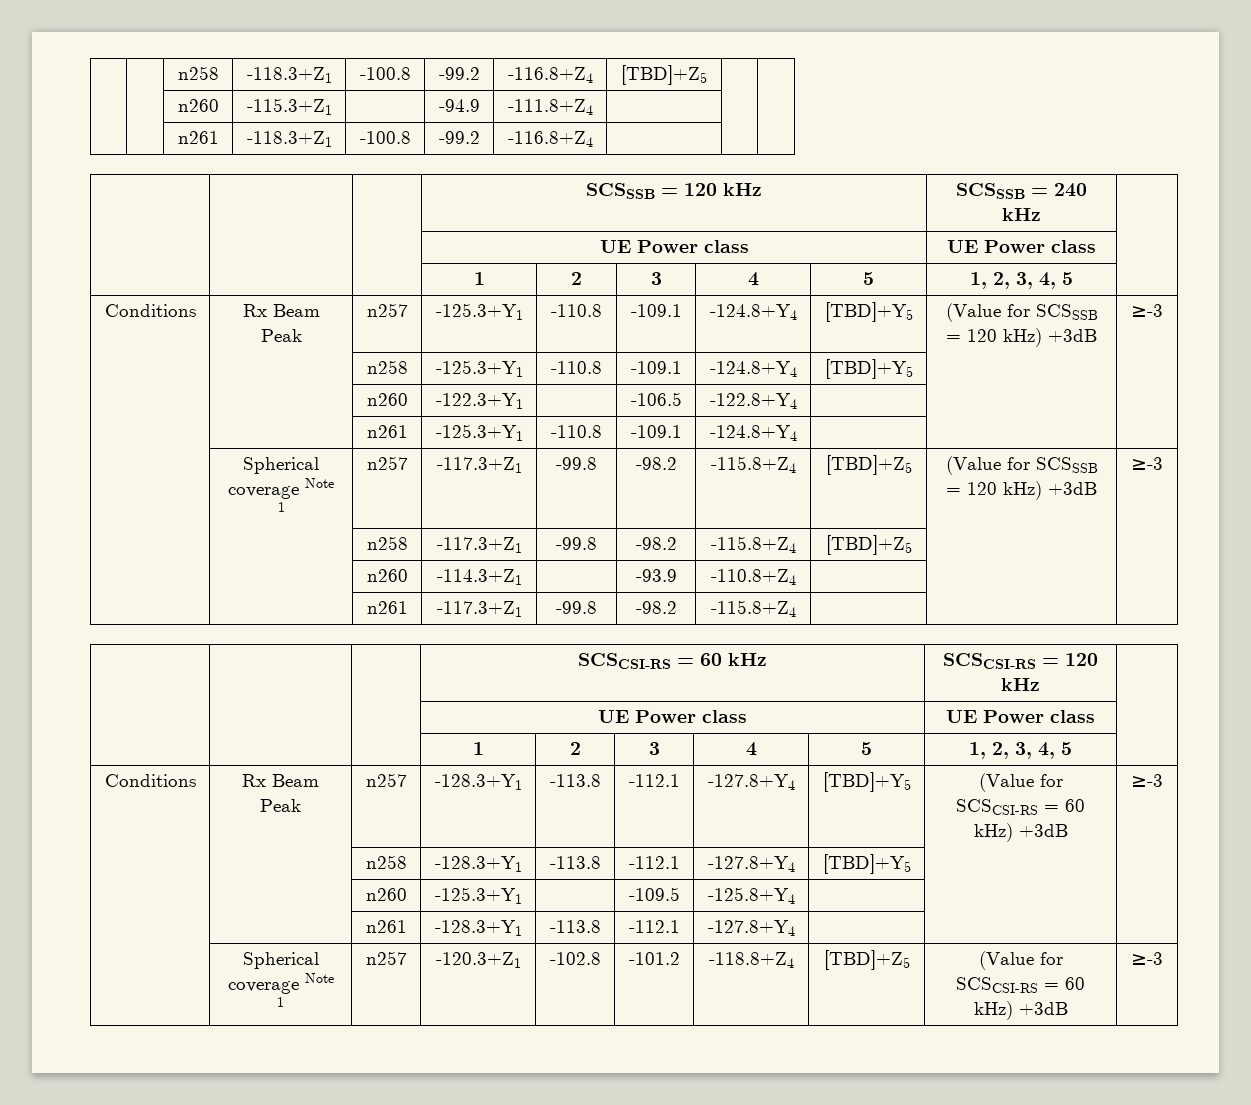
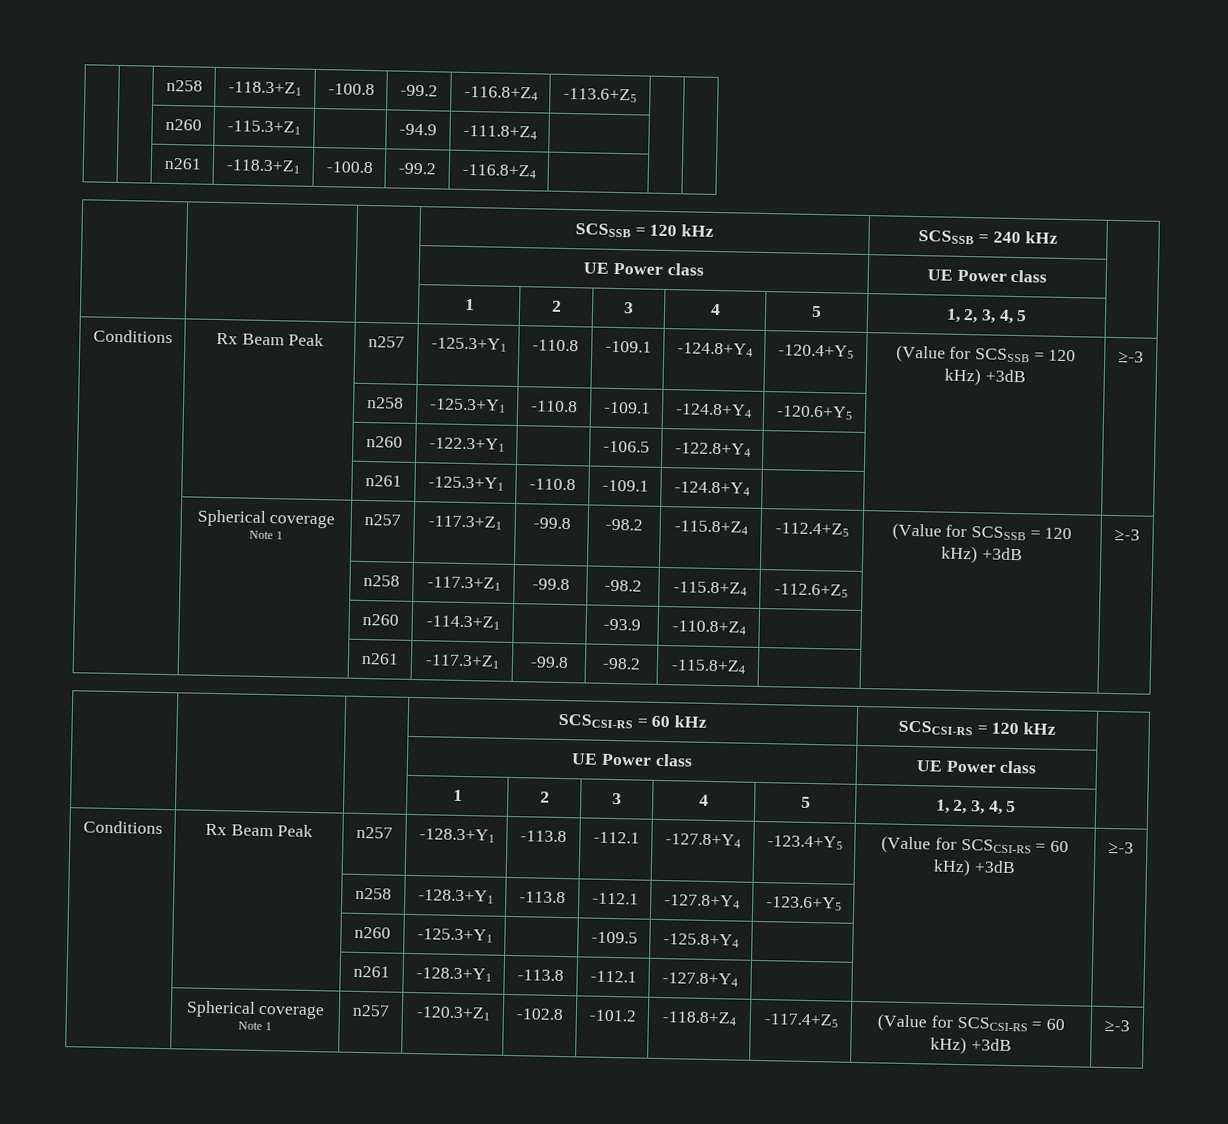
[621,65,707,85] [TBD]+Z5 -> [563,87,637,103] -113.6+Z5
[824,302,913,322] [TBD]+Y5 -> [778,344,854,359] -120.4+Y5
[824,359,913,379] [TBD]+Y5 -> [776,405,853,420] -120.6+Y5
[825,455,912,475] [TBD]+Z5 -> [775,522,849,537] -112.4+Z5
[825,535,912,555] [TBD]+Z5 -> [774,583,848,598] -112.6+Z5
[822,772,911,792] [TBD]+Y5 -> [766,835,843,850] -123.4+Y5
[822,854,911,874] [TBD]+Y5 -> [765,896,842,911] -123.6+Y5
[823,950,910,970] [TBD]+Z5 -> [763,1013,838,1028] -117.4+Z5

